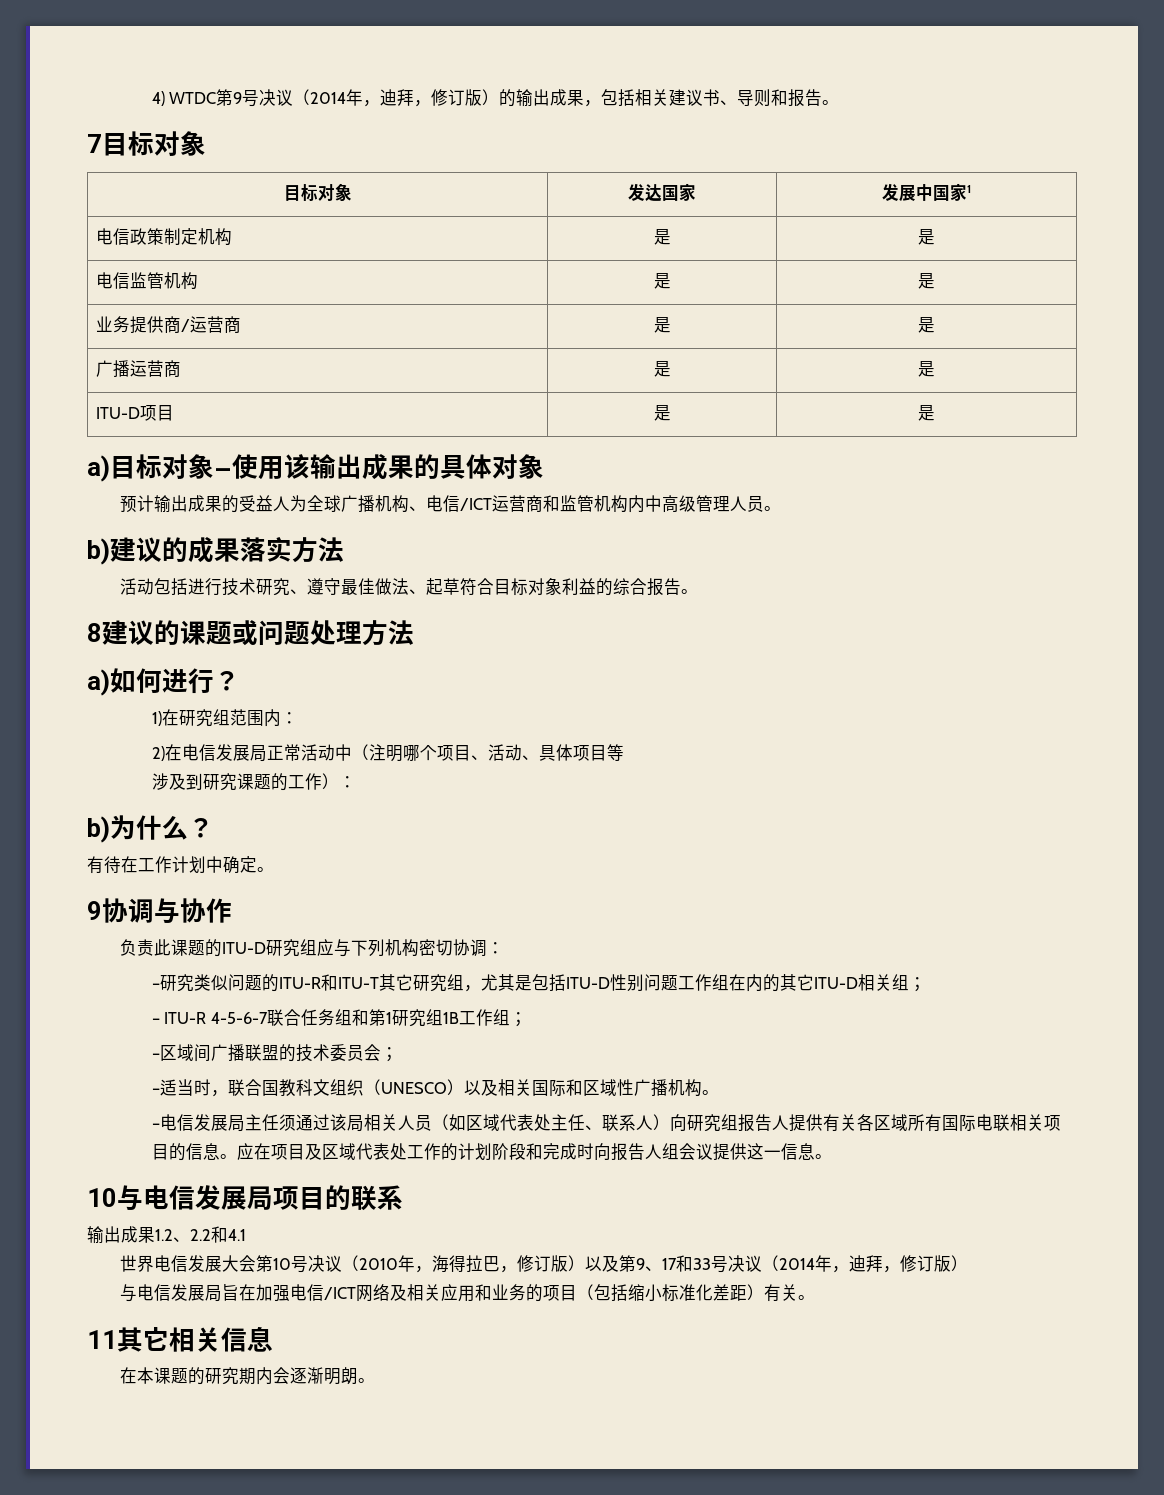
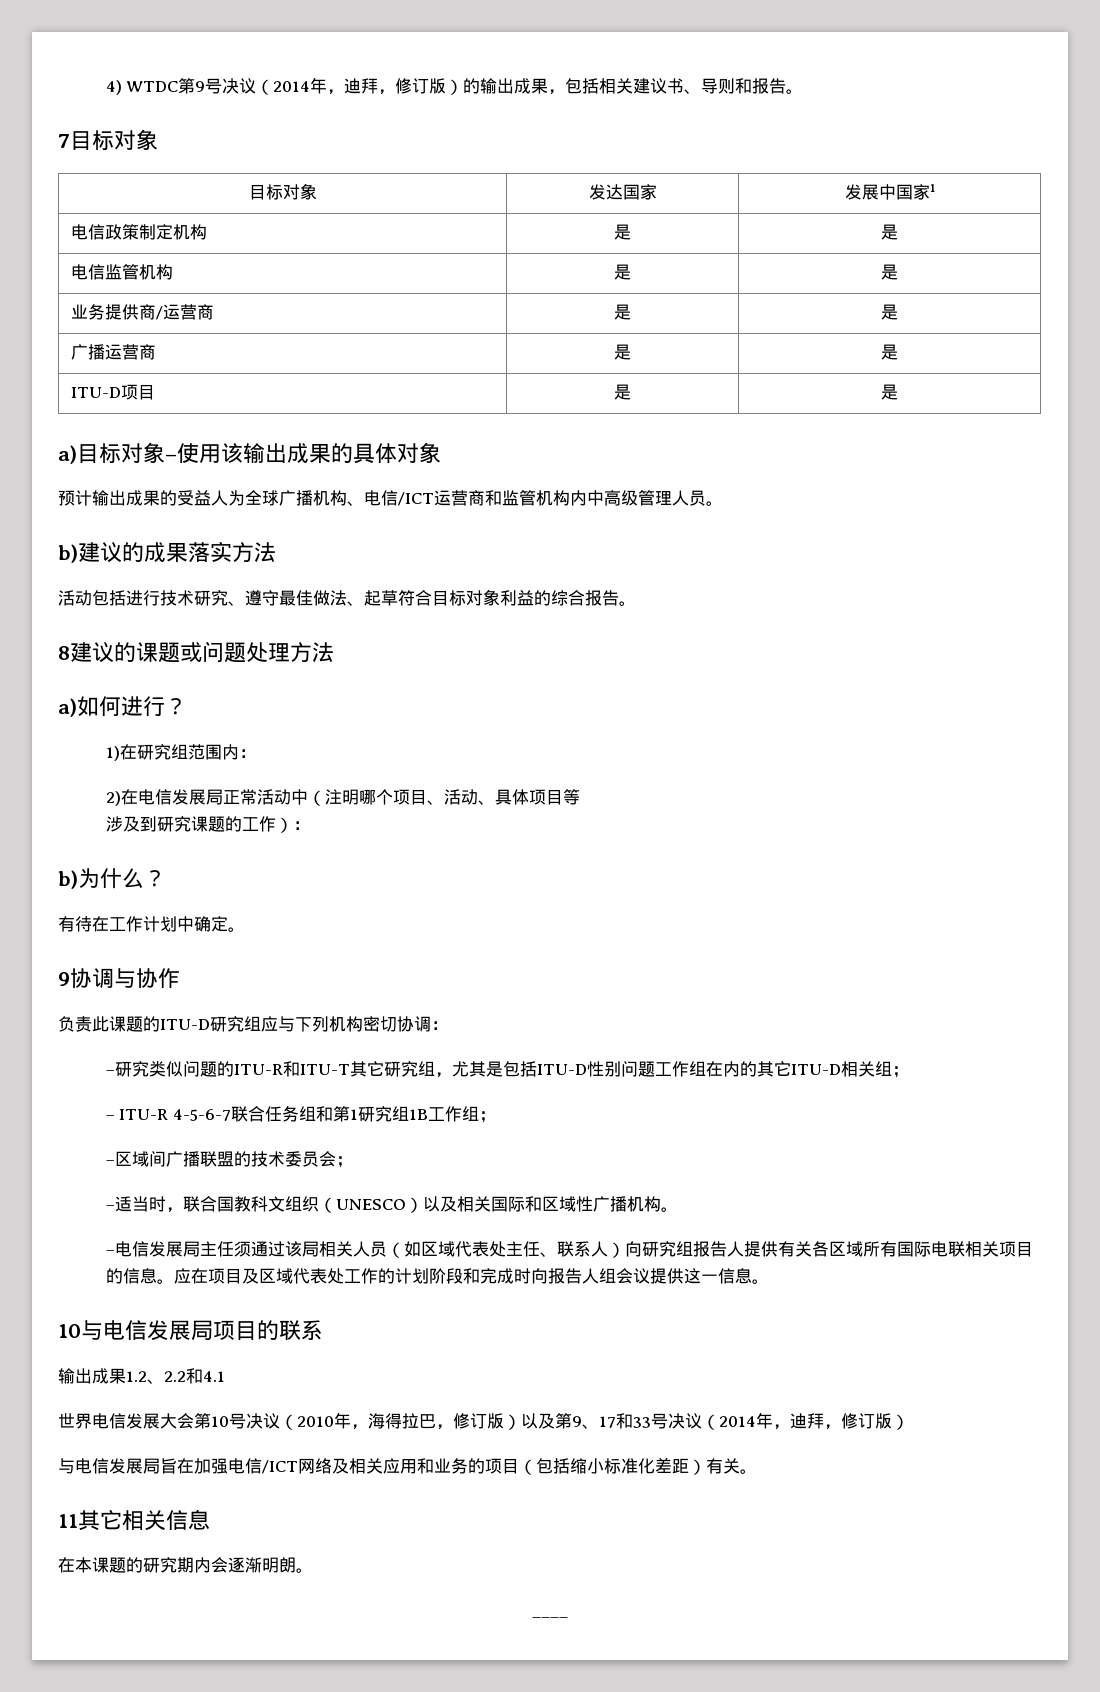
(376, 1380) none -> [532,1616,568,1618] // ____

